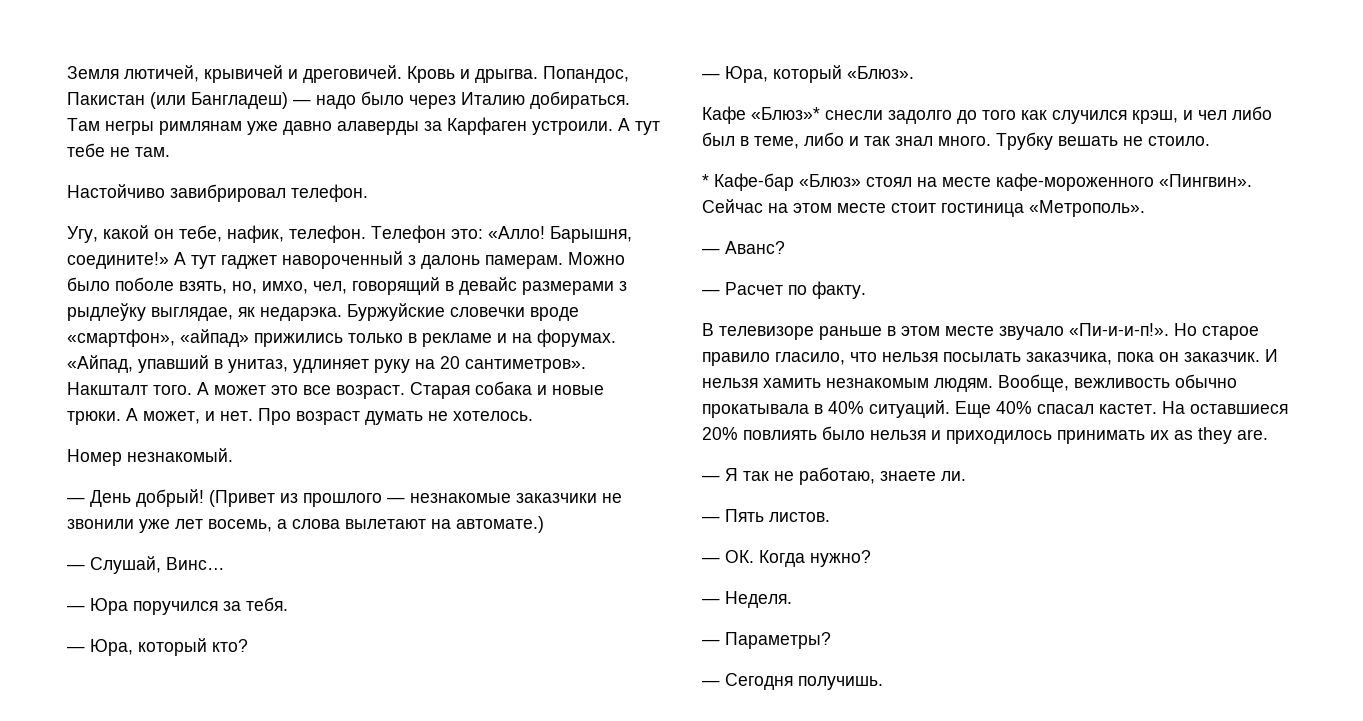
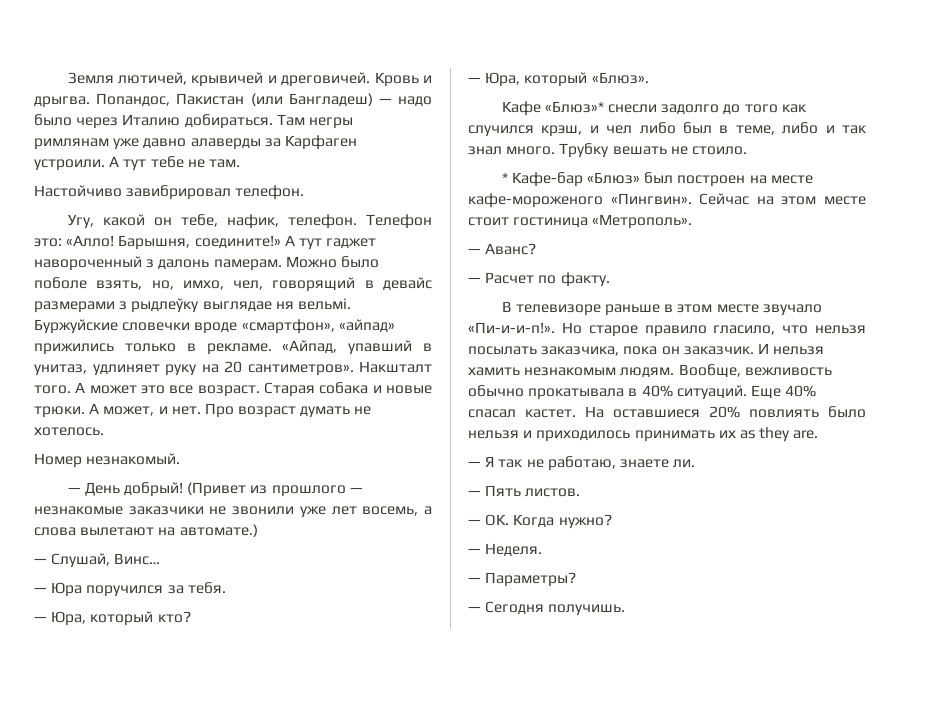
[151,307,342,321] выглядае, як недарэка. -> [202,298,351,312] выглядае ня вельмі.
[422,329,616,347] рекламе и на форумах. -> [206,343,272,355] рекламе.
[866,177,912,187] стоял -> [644,172,746,187] был построен
[996,173,1154,191] кафе-мороженного -> [468,193,603,208] кафе-мороженого

